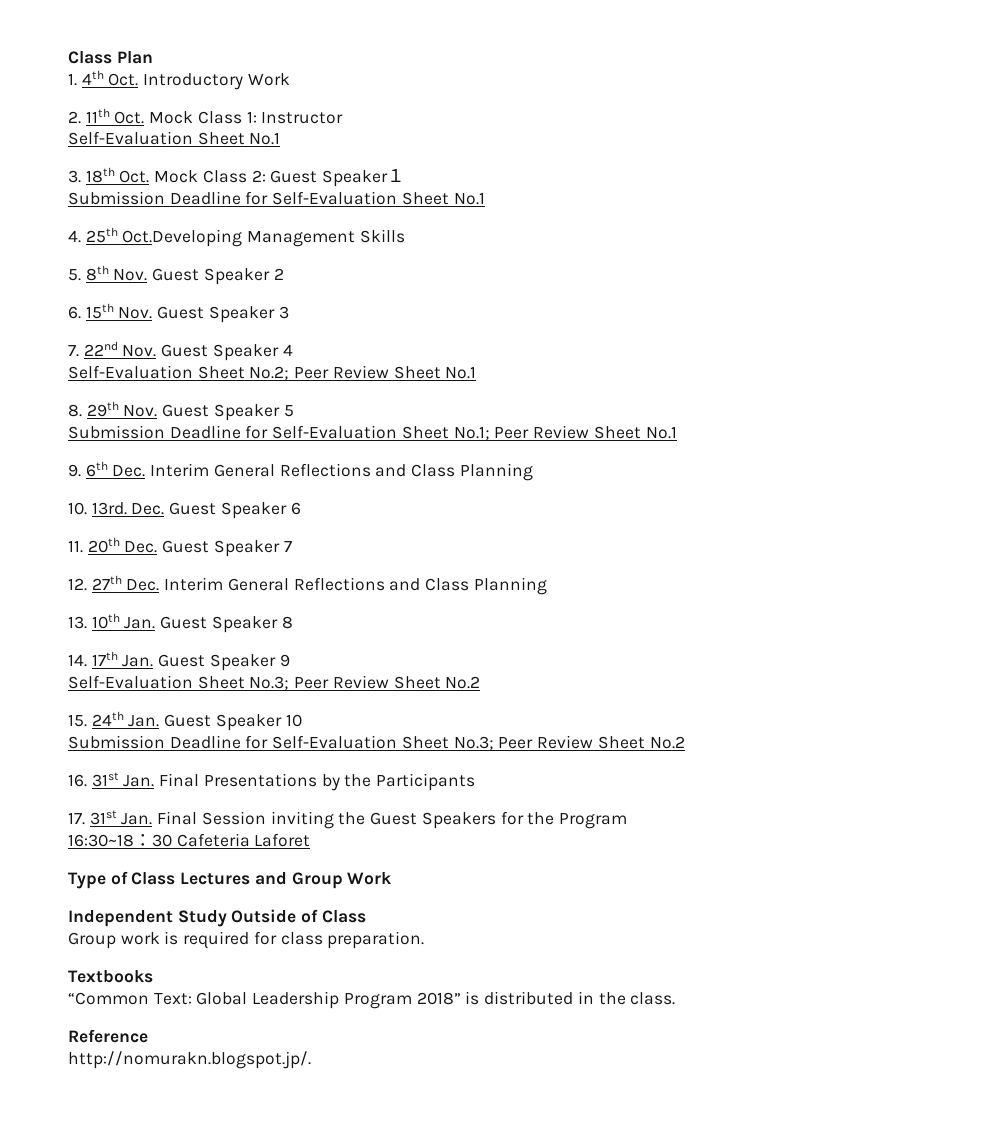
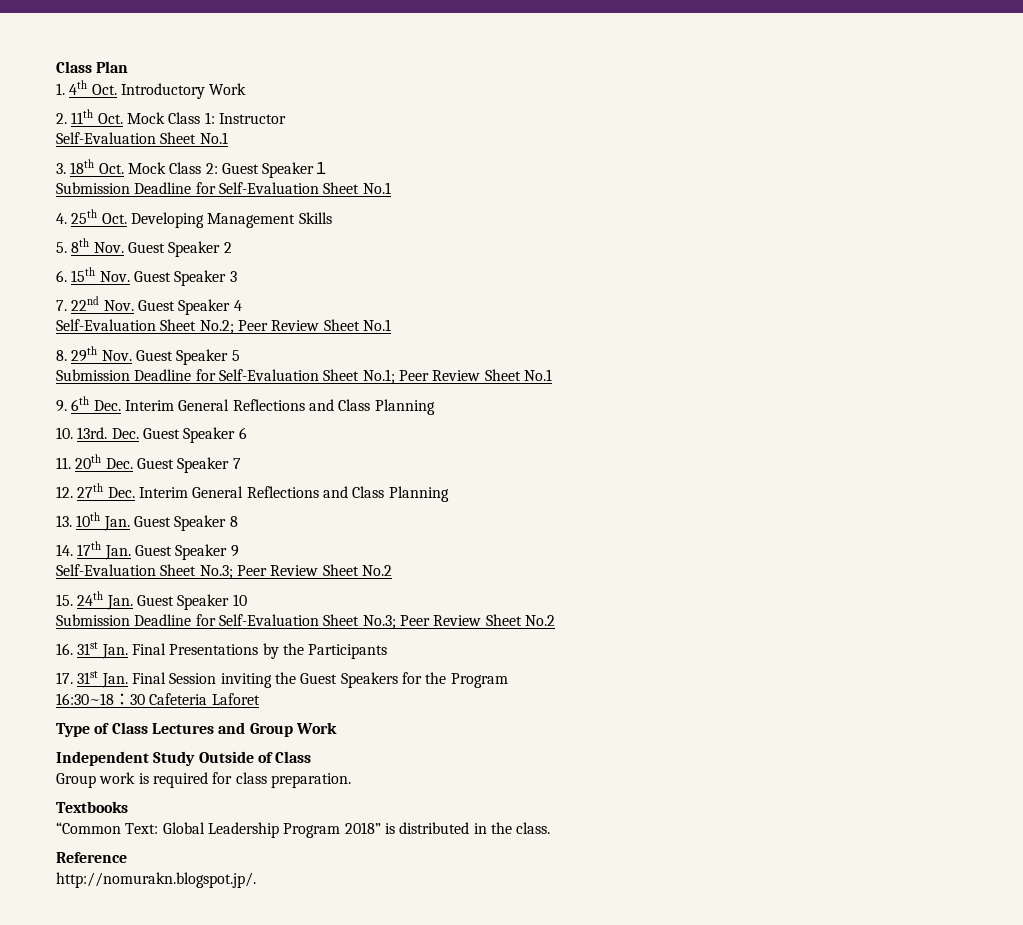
[122,229,243,247] Oct.Developing -> [101,212,204,228] Oct. Developing

